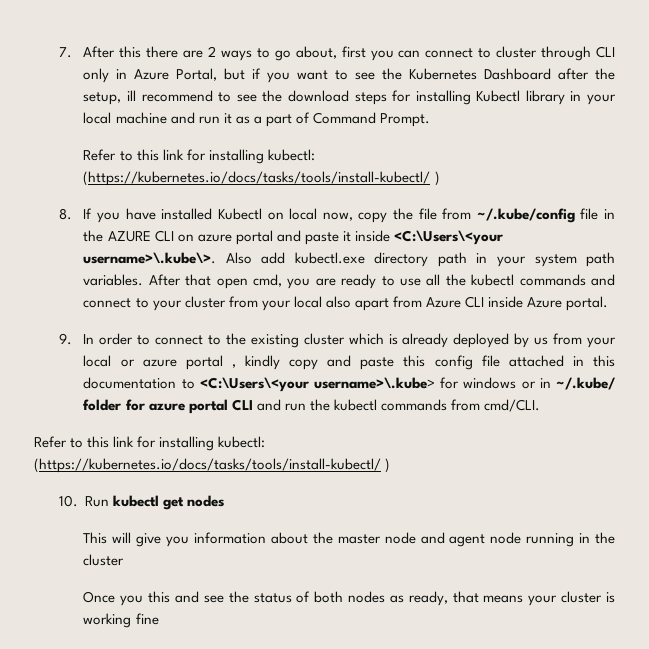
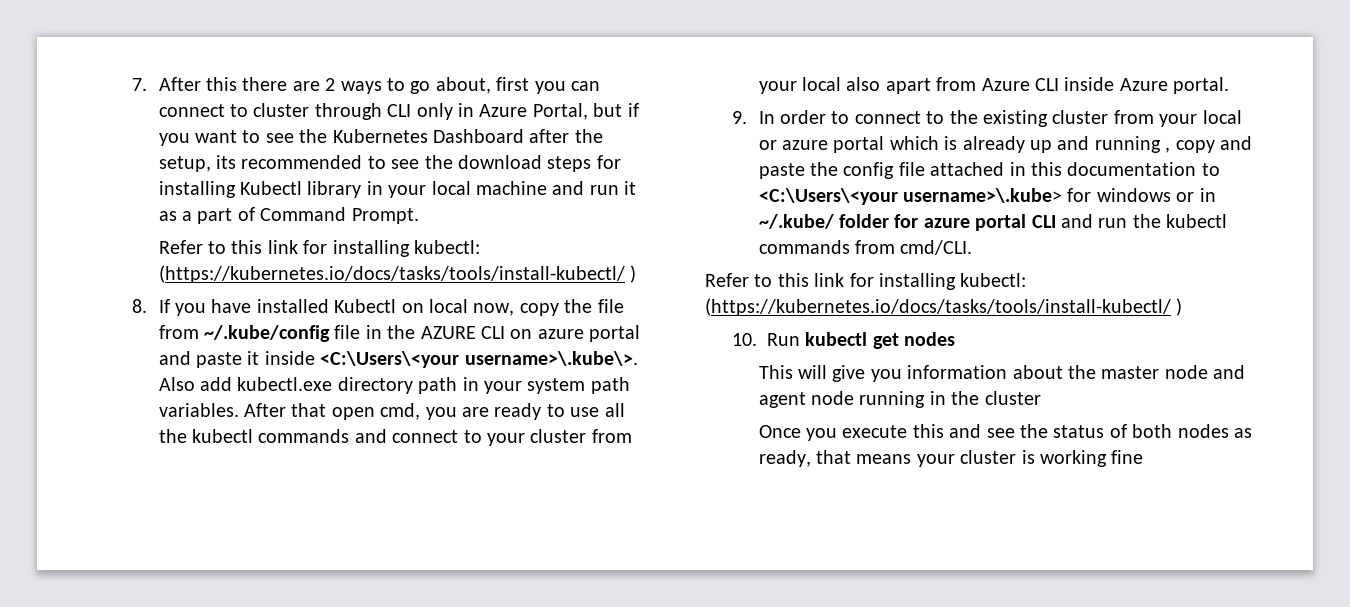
[127,90,213,102] ill recommend -> [215,155,363,169] its recommended
[348,333,549,348] which is already deployed by us -> (1109, 117) none
[231,355,281,370] , kindly -> [889,136,1171,153] which is already up and running ,
[403,355,426,367] this -> [809,162,838,176] the
(144, 600) none -> [842,425,908,438] execute

